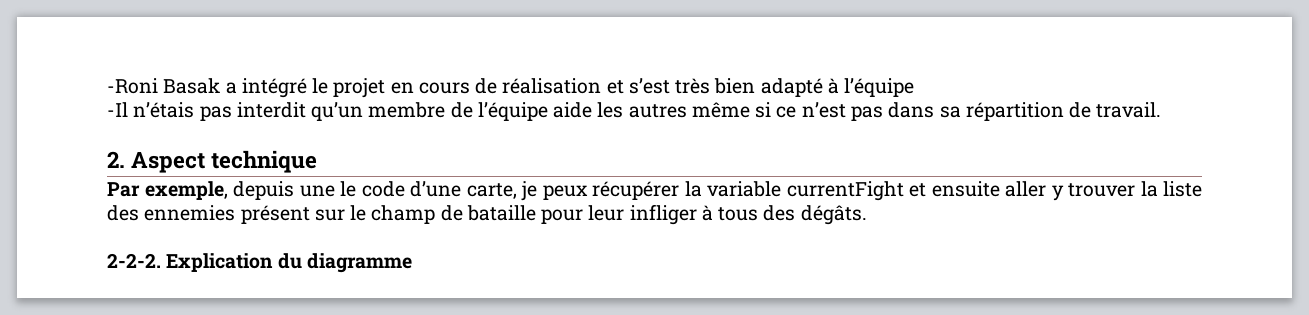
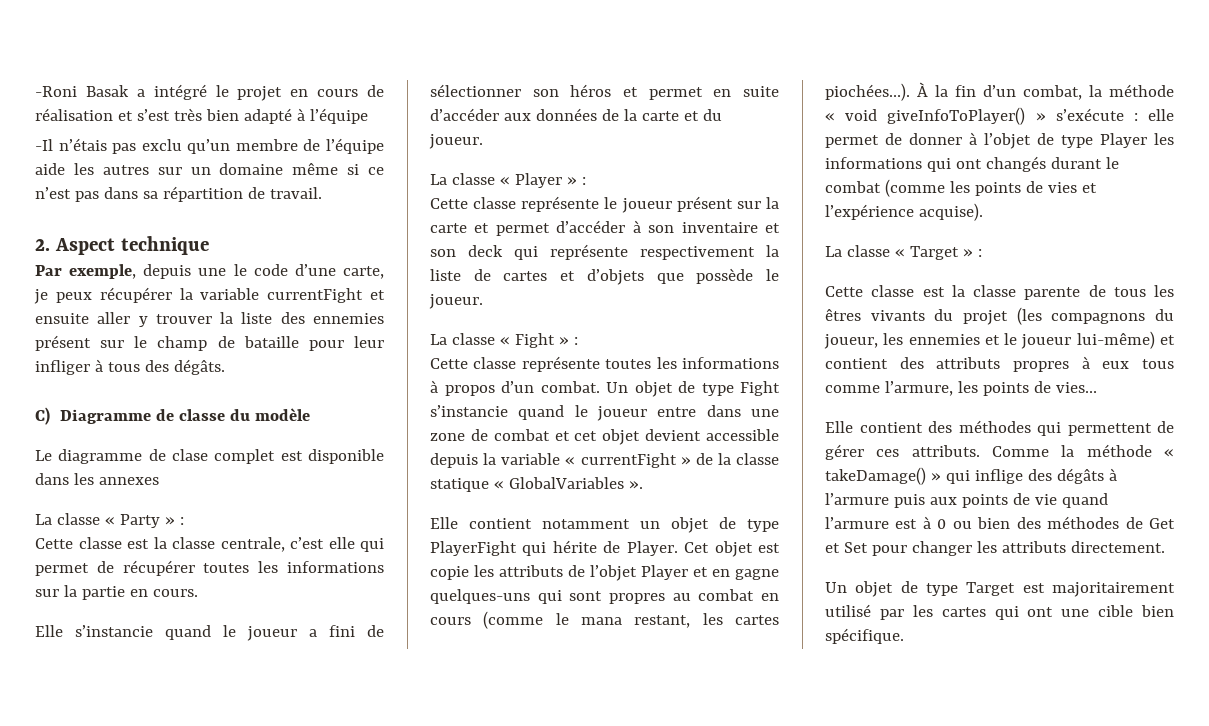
[236,102,306,118] interdit -> [141,139,182,151] exclu
(687, 111) none -> [157,163,284,175] sur un domaine
[107,253,412,273] 2-2-2. Explication du diagramme -> [35,407,311,425] [35,449,384,464] [35,473,159,485] [35,513,184,528] [35,537,384,552] [35,560,384,576] [35,585,198,600] [35,625,384,641] [430,84,780,100] [430,108,722,121] [429,134,483,149] [430,173,586,188] [430,196,779,213] [430,220,780,236] [430,244,779,260] [430,268,779,285] [429,294,483,309] [430,333,578,348] [430,356,779,372] [430,380,780,397] [430,405,779,421] [430,429,779,445] [430,453,779,468] [430,477,643,492] [430,517,779,533] [430,540,781,557] [430,565,779,581] [430,589,780,604] [430,611,779,629] [825,82,1174,101] [825,107,1174,125] [825,132,1174,149] [825,156,1119,172] [825,179,1097,197] [825,203,983,221] [825,245,982,260] [825,285,1174,300] [825,307,1174,325] [824,331,1175,349] [825,356,1174,372] [825,381,1097,396] [825,420,1174,436] [825,444,1174,460] [825,467,1117,485] [825,493,1108,508] [825,516,1175,529] [825,541,1165,556] [825,581,1175,597] [825,604,1174,620] [825,628,904,644] C) Diagramme de classe du modèle // Le diagramme de clase complet est disponible dans les annexes // La classe « Party » : // Cette classe est la classe centrale, c’est elle qui permet de récupérer toutes les informations sur la partie en cours. // Elle s’instancie quand le joueur a fini de sélectionner son héros et permet en suite d’accéder aux données de la carte et du joueur. // La classe « Player » : // Cette classe représente le joueur présent sur la carte et permet d’accéder à son inventaire et son deck qui représente respectivement la liste de cartes et d’objets que possède le joueur. // La classe « Fight » : // Cette classe représente toutes les informations à propos d’un combat. Un objet de type Fight s’instancie quand le joueur entre dans une zone de combat et cet objet devient accessible depuis la variable « currentFight » de la classe statique « GlobalVariables ». // Elle contient notamment un objet de type PlayerFight qui hérite de Player. Cet objet est copie les attributs de l’objet Player et en gagne quelques-uns qui sont propres au combat en cours (comme le mana restant, les cartes piochées…). À la fin d’un combat, la méthode « void giveInfoToPlayer() » s’exécute : elle permet de donner à l’objet de type Player les informations qui ont changés durant le combat (comme les points de vies et l’expérience acquise). // La classe « Target » : // Cette classe est la classe parente de tous les êtres vivants du projet (les compagnons du joueur, les ennemies et le joueur lui-même) et contient des attributs propres à eux tous comme l’armure, les points de vies… // Elle contient des méthodes qui permettent de gérer ces attributs. Comme la méthode « takeDamage() » qui inflige des dégâts à l’armure puis aux points de vie quand l’armure est à 0 ou bien des méthodes de Get et Set pour changer les attributs directement. // Un objet de type Target est majoritairement utilisé par les cartes qui ont une cible bien spécifique.

